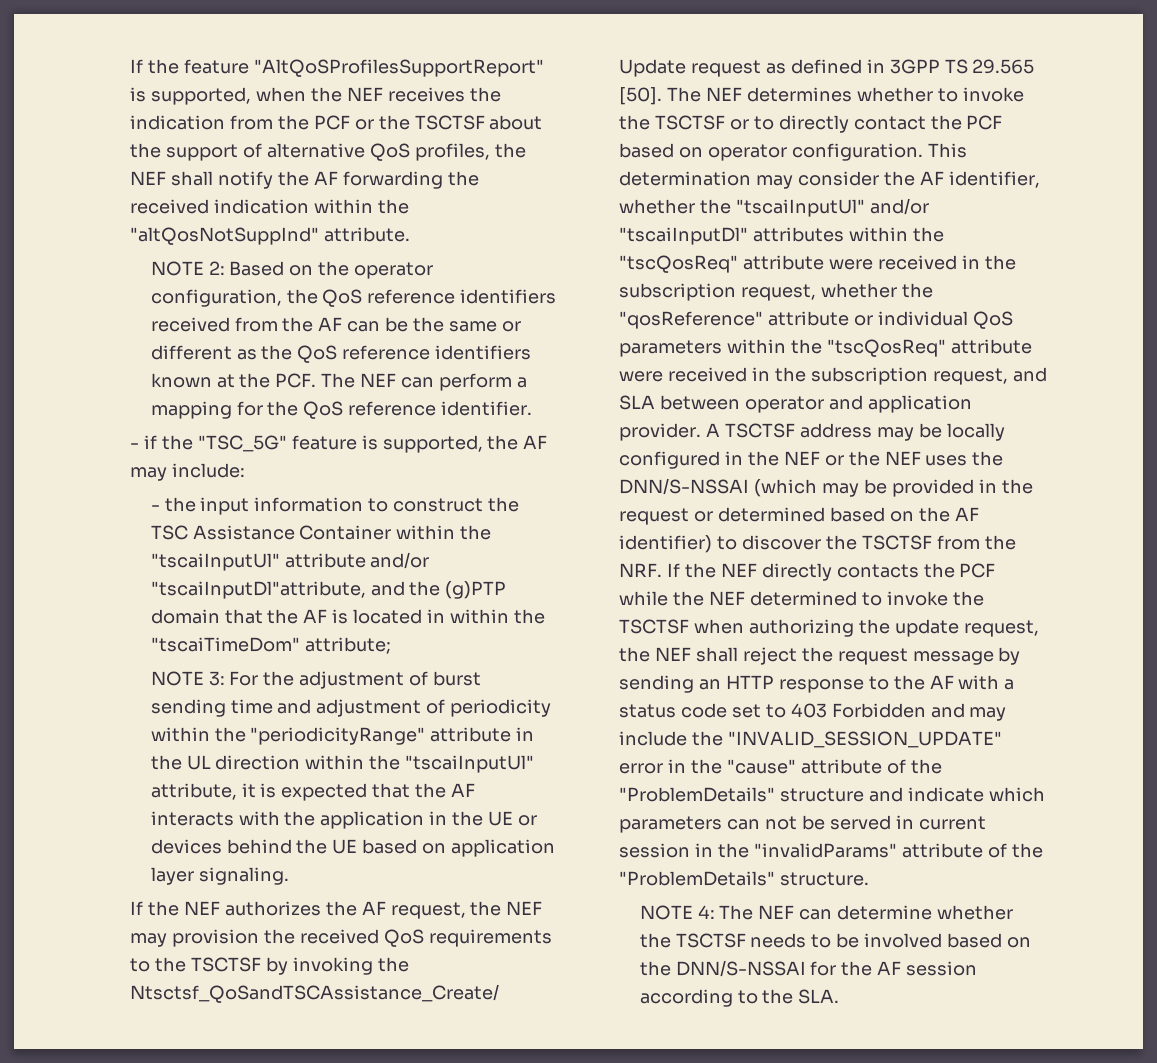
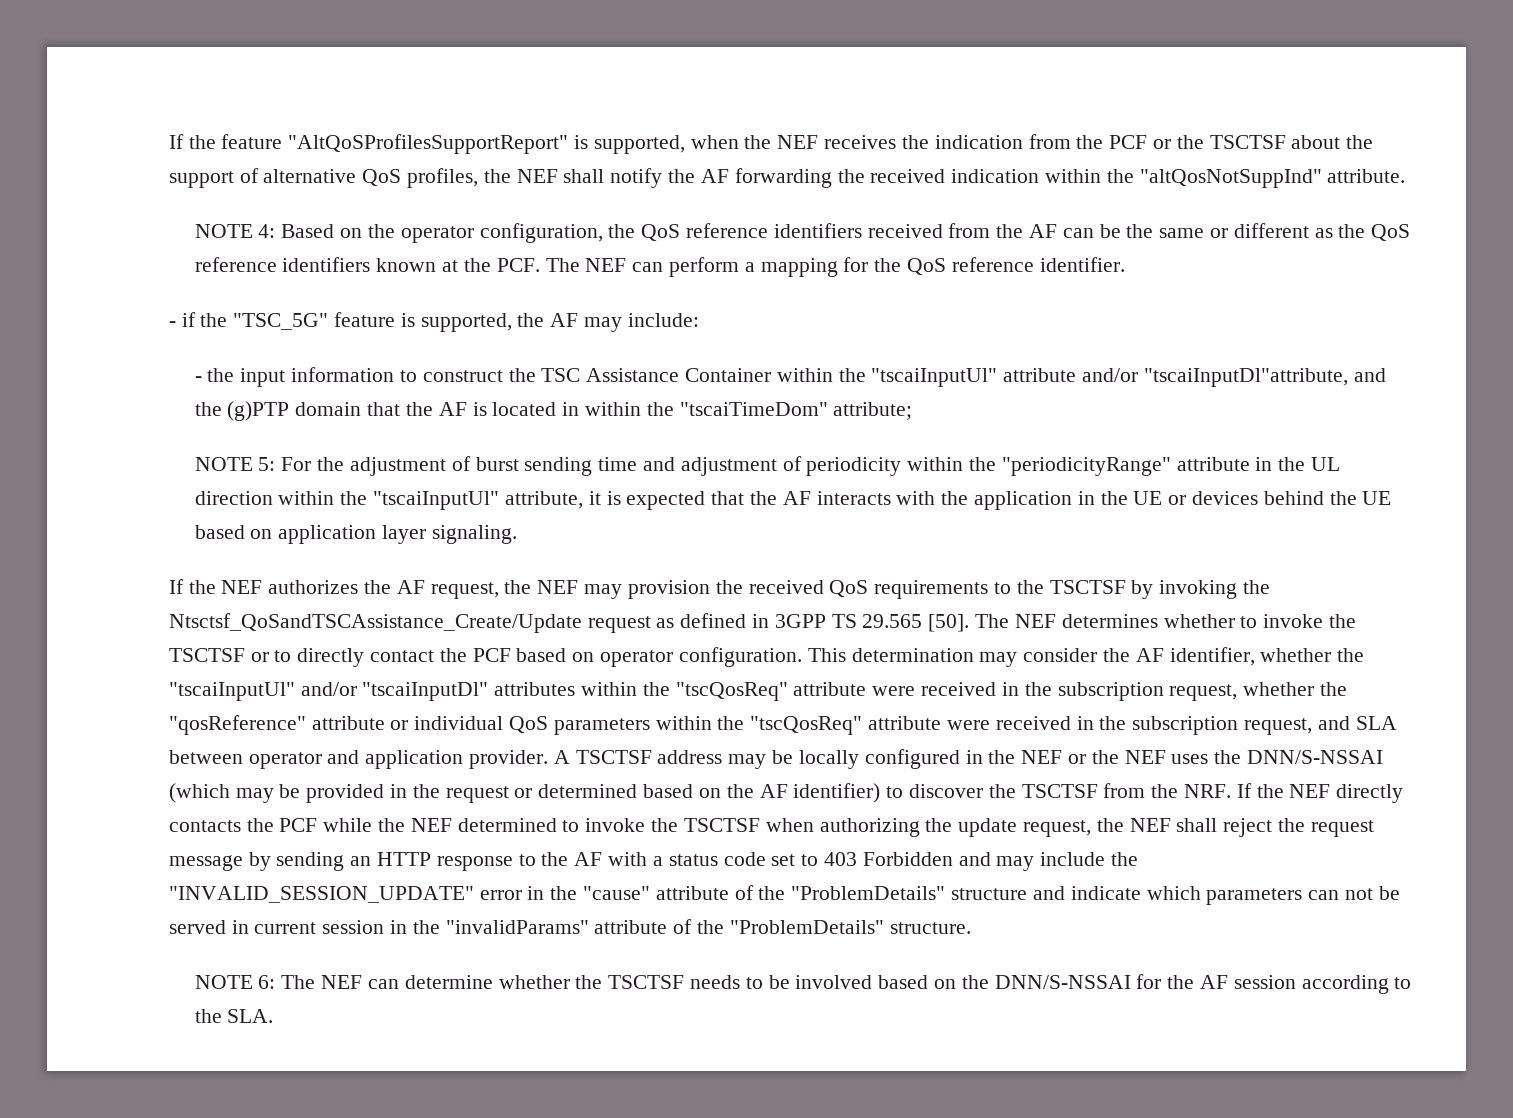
[208,261,225,275] 2: -> [258,224,276,238] 4:
[208,671,225,686] 3: -> [258,457,276,471] 5:
[697,905,715,919] 4: -> [258,975,276,989] 6:

